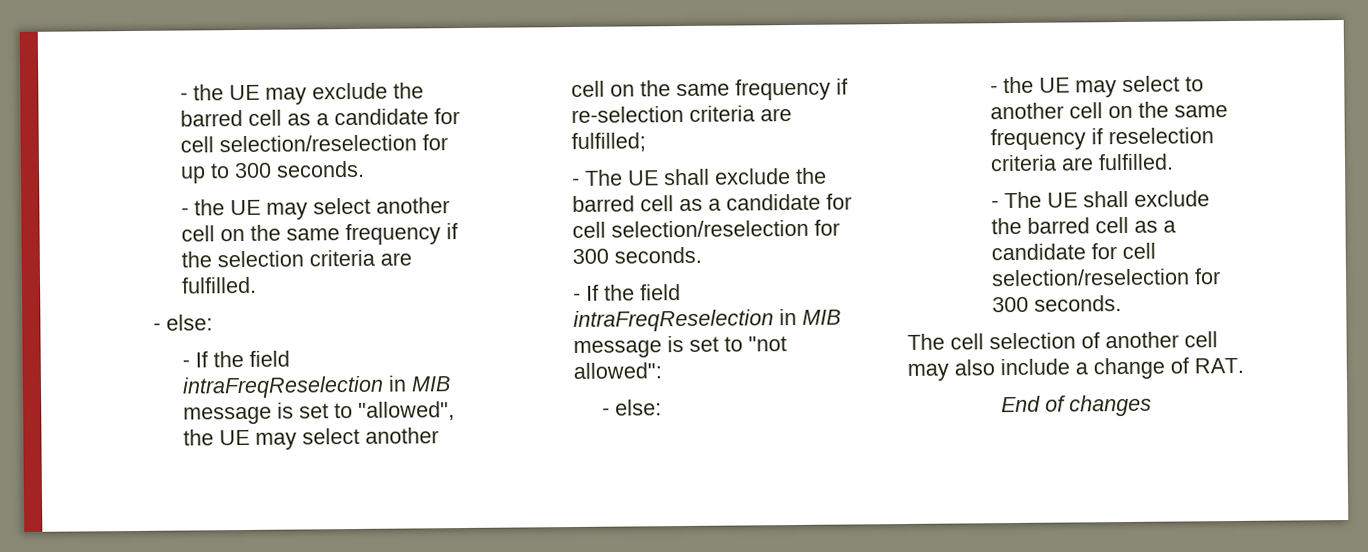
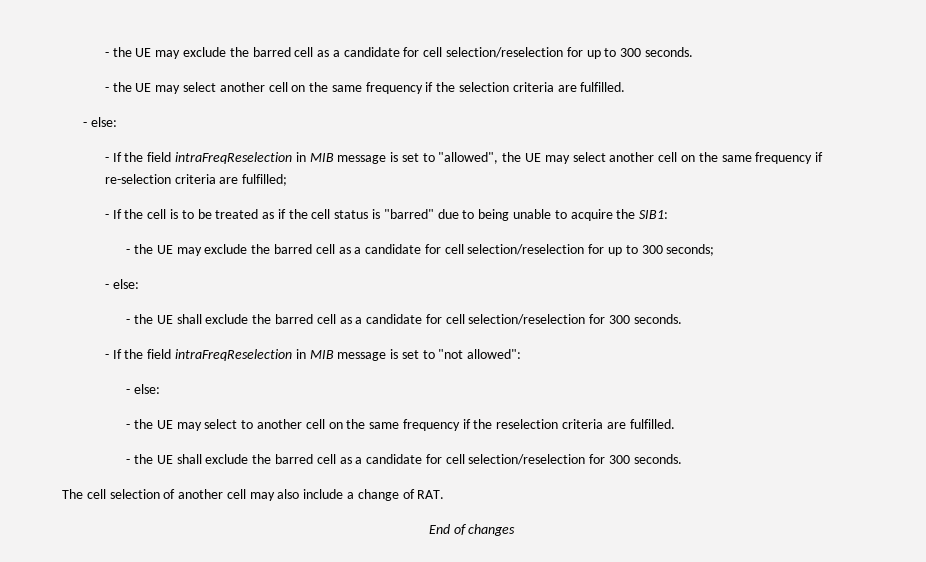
[584,169,623,186] The -> [112,209,669,221] [126,244,715,256] [104,279,139,289] [126,314,154,324] If the cell is to be treated as if the cell status is "barred" due to being unable to acquire the SIB1: // - the UE may exclude the barred cell as a candidate for cell selection/reselection for up to 300 seconds; // - else: // - the
(1103, 136) none -> [473,419,493,429] the
[1003,191,1042,209] The -> [134,454,154,464] the

